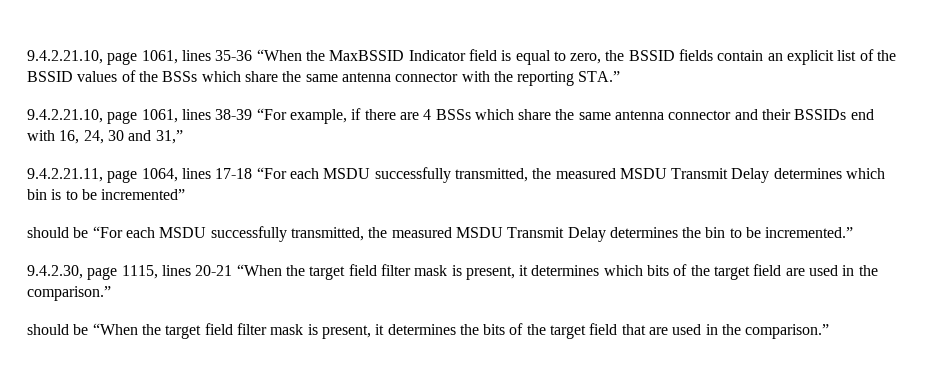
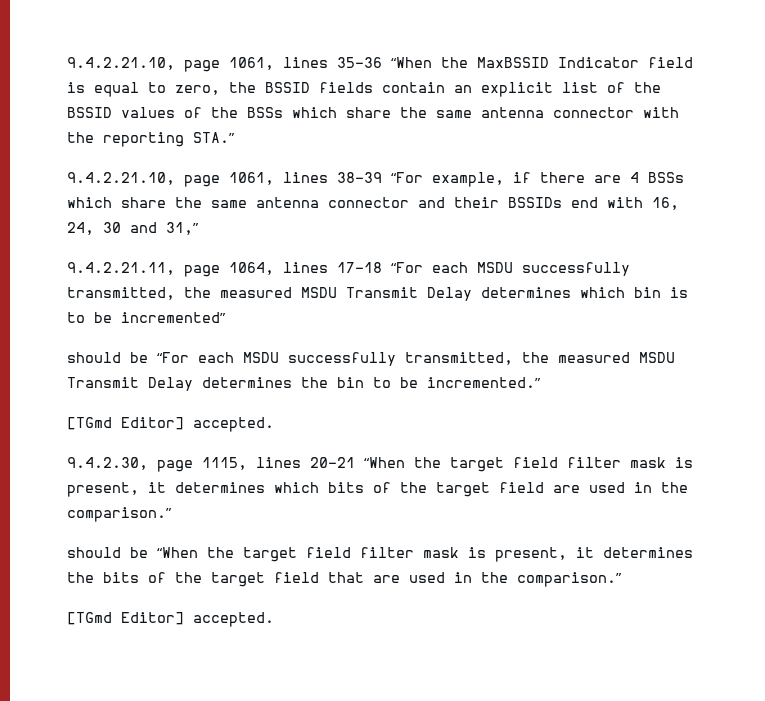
(854, 232) none -> [67,417,274,432] // [TGmd Editor] accepted.
(830, 331) none -> [67,612,274,627] // [TGmd Editor] accepted.

